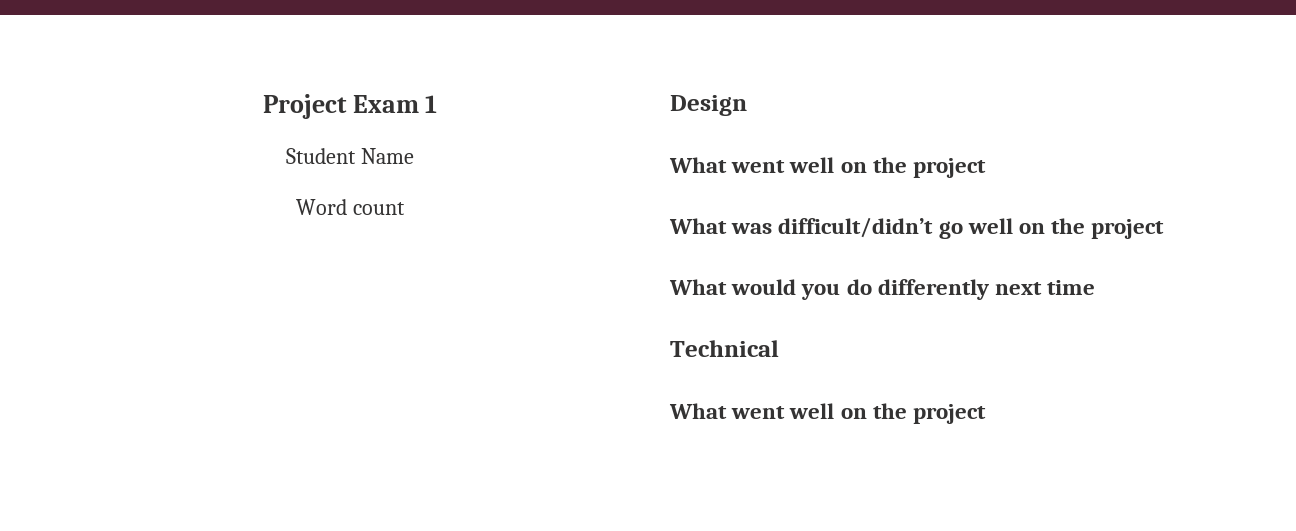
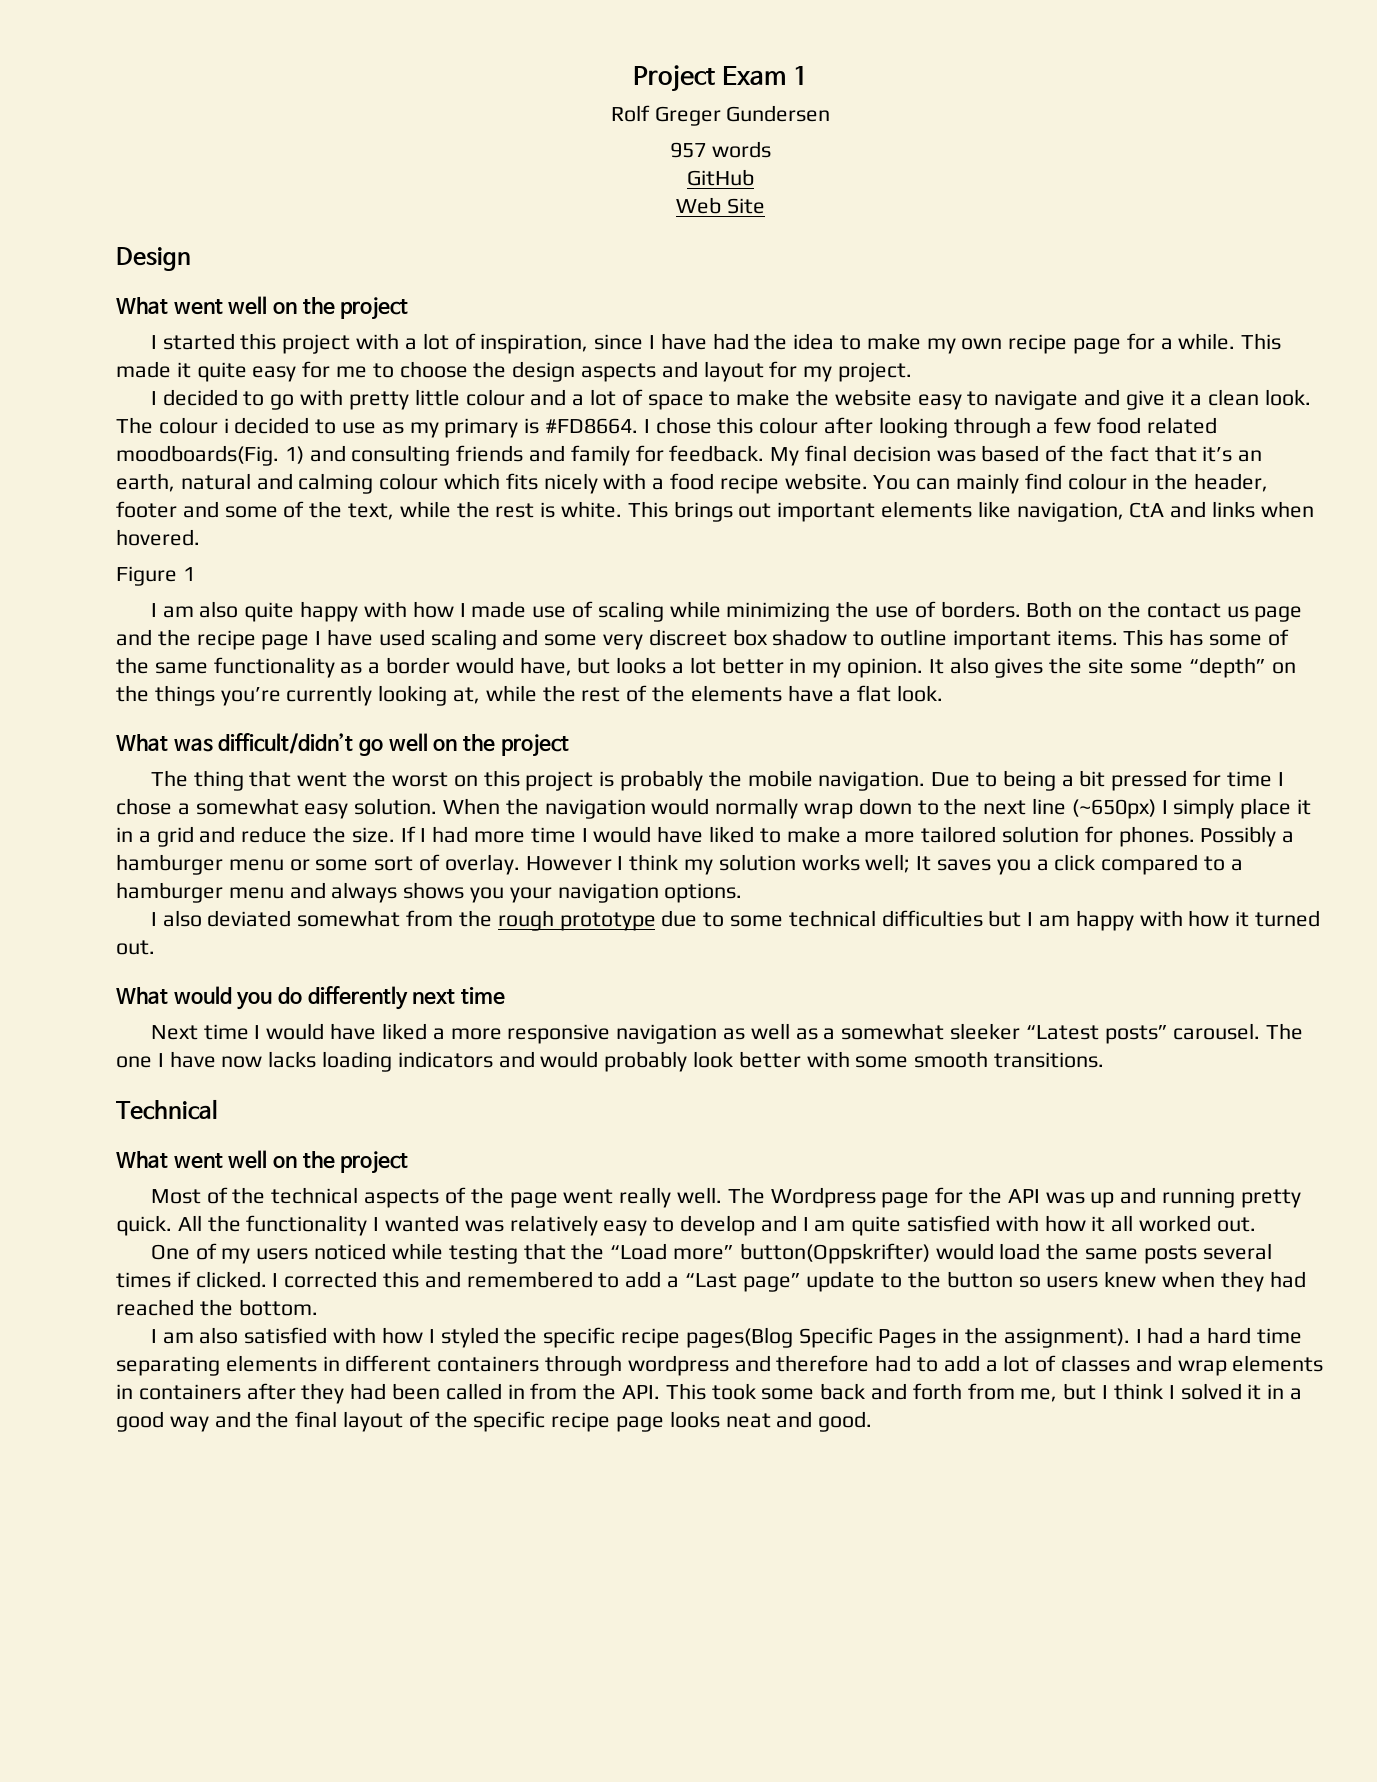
[286,148,414,164] [296,199,405,215] Student Name // Word count -> [610,105,831,126] [670,141,771,158] [687,169,754,186] [676,197,765,214] Rolf Greger Gundersen // 957 words // GitHub // Web Site
(987, 168) none -> [150,333,1282,354] [116,361,913,382] [150,389,1311,410] [116,417,1217,438] [116,445,1263,466] [116,473,1269,494] [116,501,1314,522] [116,529,200,546] [116,566,195,586] [150,601,1303,622] [116,629,1289,650] [116,657,1296,678] [116,685,944,706] // I started this project with a lot of inspiration, since I have had the idea to make my own recipe page for a while. This made it quite easy for me to choose the design aspects and layout for my project. // I decided to go with pretty little colour and a lot of space to make the website easy to navigate and give it a clean look. The colour i decided to use as my primary is #FD8664. I chose this colour after looking through a few food related moodboards(Fig. 1) and consulting friends and family for feedback. My final decision was based of the fact that it’s an earth, natural and calming colour which fits nicely with a food recipe website. You can mainly find colour in the header, footer and some of the text, while the rest is white. This brings out important elements like navigation, CtA and links when hovered. // Figure 1 // I am also quite happy with how I made use of scaling while minimizing the use of borders. Both on the contact us page and the recipe page I have used scaling and some very discreet box shadow to outline important items. This has some of the same functionality as a border would have, but looks a lot better in my opinion. It also gives the site some “depth” on the things you’re currently looking at, while the rest of the elements have a flat look.
(1165, 229) none -> [150,770,1284,791] [116,798,1312,819] [116,826,1295,847] [116,854,1243,875] [116,882,743,903] [150,910,1320,931] [116,940,155,955] // The thing that went the worst on this project is probably the mobile navigation. Due to being a bit pressed for time I chose a somewhat easy solution. When the navigation would normally wrap down to the next line (~650px) I simply place it in a grid and reduce the size. If I had more time I would have liked to make a more tailored solution for phones. Possibly a hamburger menu or some sort of overlay. However I think my solution works well; It saves you a click compared to a hamburger menu and always shows you your navigation options. // I also deviated somewhat from the rough prototype due to some technical difficulties but I am happy with how it turned out.
(1096, 287) none -> [150,1023,1304,1044] [116,1051,1105,1072] // Next time I would have liked a more responsive navigation as well as a somewhat sleeker “Latest posts” carousel. The one I have now lacks loading indicators and would probably look better with some smooth transitions.
(987, 414) none -> [150,1187,1301,1208] [116,1215,1256,1236] [150,1243,1272,1264] [116,1271,1306,1292] [116,1299,318,1316] [150,1327,1302,1348] [116,1355,1324,1376] [116,1383,1302,1404] [116,1411,873,1432] // Most of the technical aspects of the page went really well. The Wordpress page for the API was up and running pretty quick. All the functionality I wanted was relatively easy to develop and I am quite satisfied with how it all worked out. // One of my users noticed while testing that the “Load more” button(Oppskrifter) would load the same posts several times if clicked. I corrected this and remembered to add a “Last page” update to the button so users knew when they had reached the bottom. // I am also satisfied with how I styled the specific recipe pages(Blog Specific Pages in the assignment). I had a hard time separating elements in different containers through wordpress and therefore had to add a lot of classes and wrap elements in containers after they had been called in from the API. This took some back and forth from me, but I think I solved it in a good way and the final layout of the specific recipe page looks neat and good.

